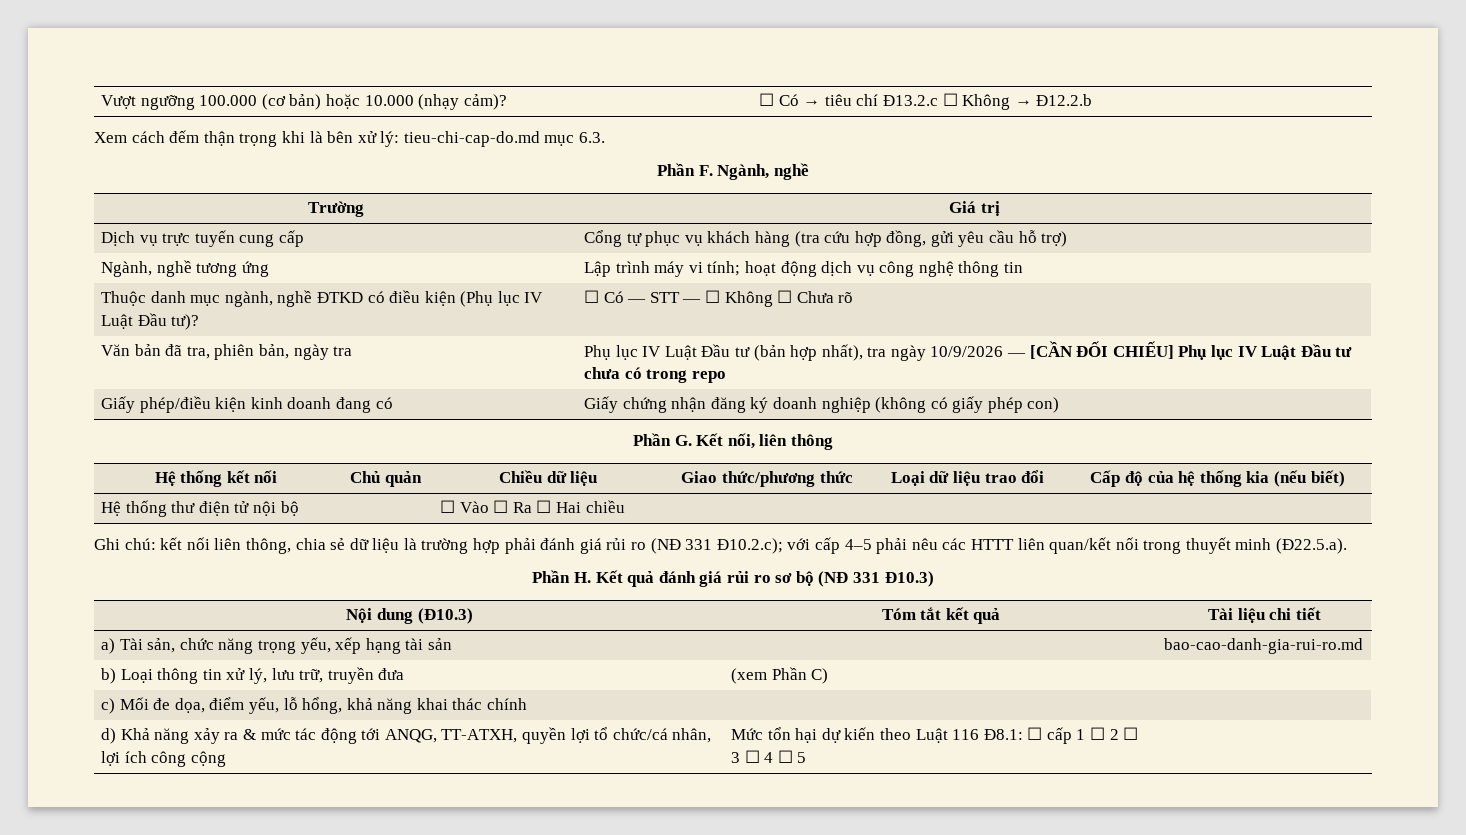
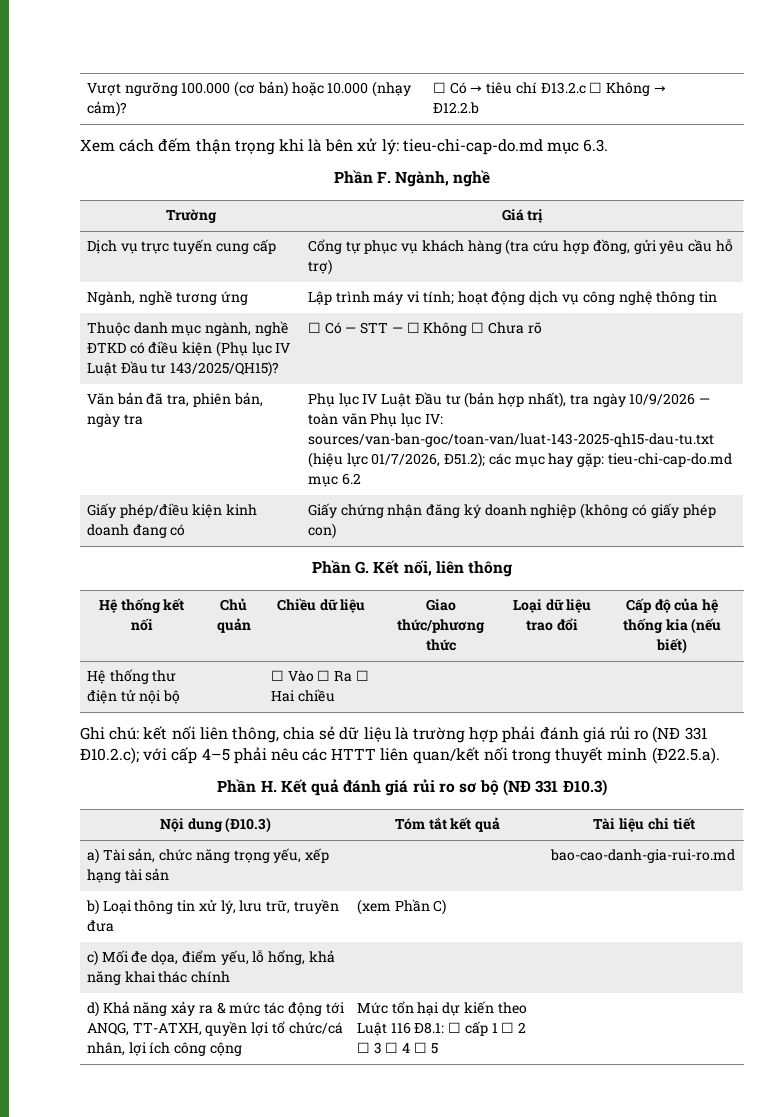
[171,314,200,330] tư)? -> [151,361,280,377] tư 143/2025/QH15)?
[1029,341,1353,360] [583,367,726,383] [CẦN ĐỐI CHIẾU] Phụ lục IV Luật Đầu tư chưa có trong repo -> [307,413,443,427] [307,433,714,447] [307,452,732,468] [307,473,361,487] toàn văn Phụ lục IV: sources/van-ban-goc/toan-van/luat-143-2025-qh15-dau-tu.txt (hiệu lực 01/7/2026, Đ51.2); các mục hay gặp: tieu-chi-cap-do.md mục 6.2

